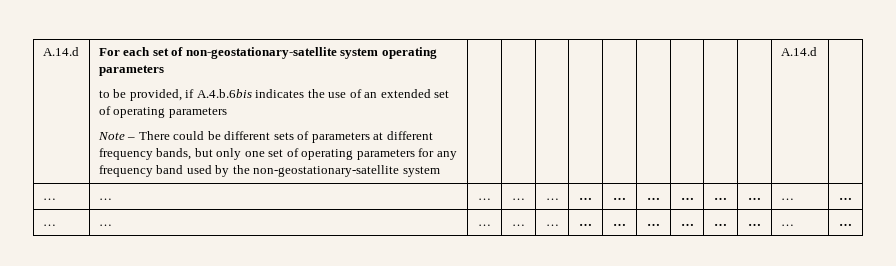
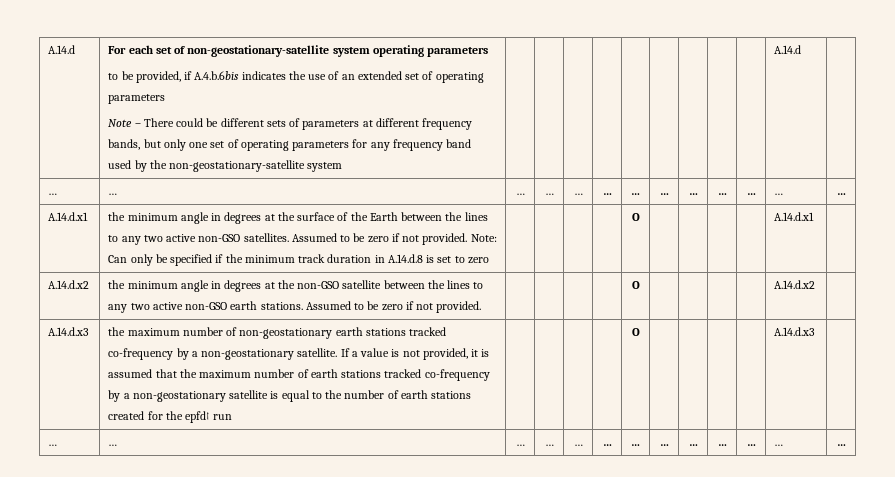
(852, 198) none -> [48,212,89,221] [108,212,488,224] [108,233,497,245] [108,254,489,266] [631,213,640,221] [774,212,815,221] [48,280,90,289] [108,280,484,292] [108,301,482,313] [631,281,640,289] [774,280,816,289] [48,327,90,336] [108,327,447,339] [108,348,490,360] [108,369,490,381] [108,390,472,402] [108,411,233,423] [631,328,640,336] [774,327,816,336] // A.14.d.x1 | the minimum angle in degrees at the surface of the Earth between the lines to any two active non-GSO satellites. Assumed to be zero if not provided. Note: Can only be specified if the minimum track duration in A.14.d.8 is set to zero | | | | | O | | | | | A.14.d.x1 | // A.14.d.x2 | the minimum angle in degrees at the non-GSO satellite between the lines to any two active non-GSO earth stations. Assumed to be zero if not provided. | | | | | O | | | | | A.14.d.x2 | // A.14.d.x3 | the maximum number of non-geostationary earth stations tracked co-frequency by a non-geostationary satellite. If a value is not provided, it is assumed that the maximum number of earth stations tracked co-frequency by a non-geostationary satellite is equal to the number of earth stations created for the epfd↑ run | | | | | O | | | | | A.14.d.x3 |

